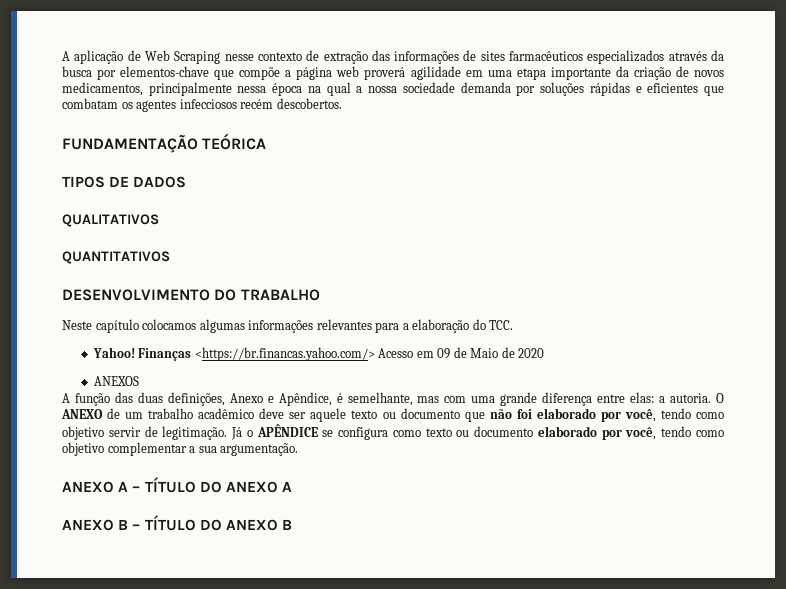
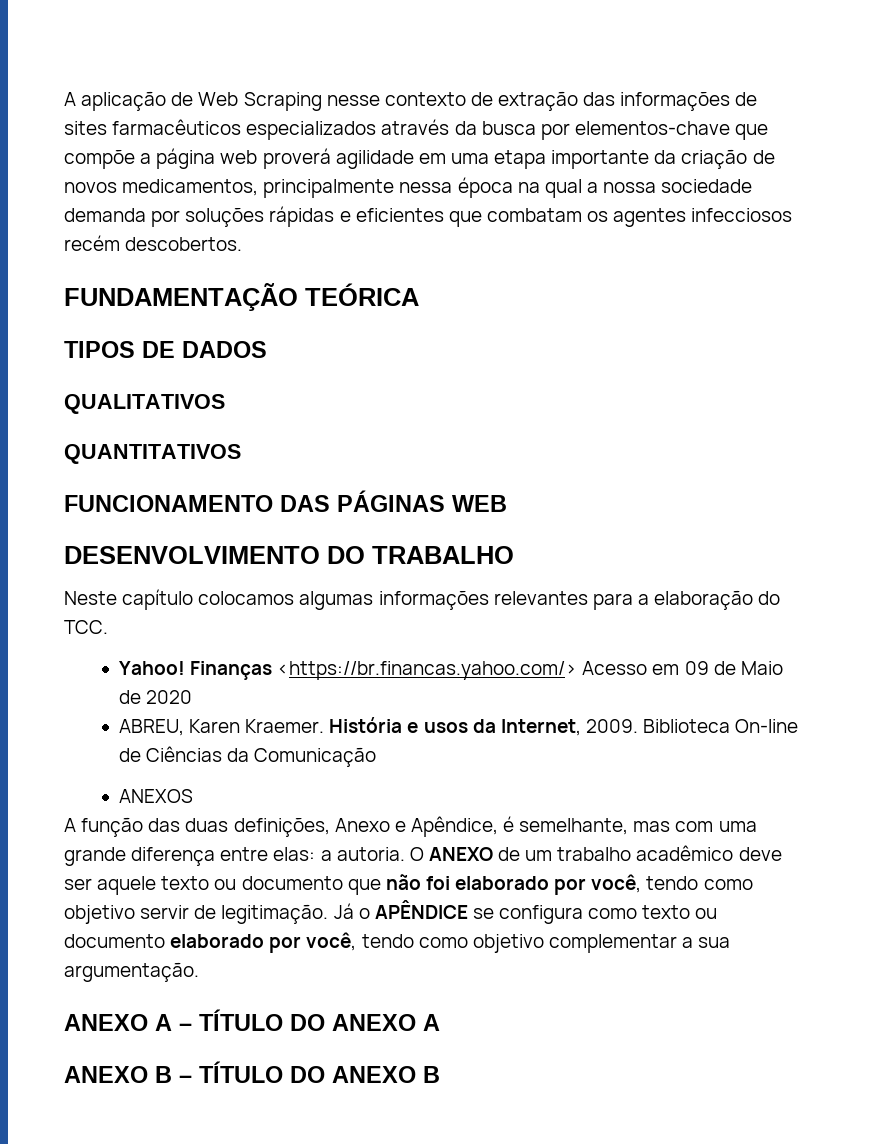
(170, 257) none -> [64,490,507,512] // FUNCIONAMENTO DAS PÁGINAS WEB
(545, 353) none -> [118,717,799,736] [118,746,377,767] // ABREU, Karen Kraemer. História e usos da Internet, 2009. Biblioteca On-line de Ciências da Comunicação

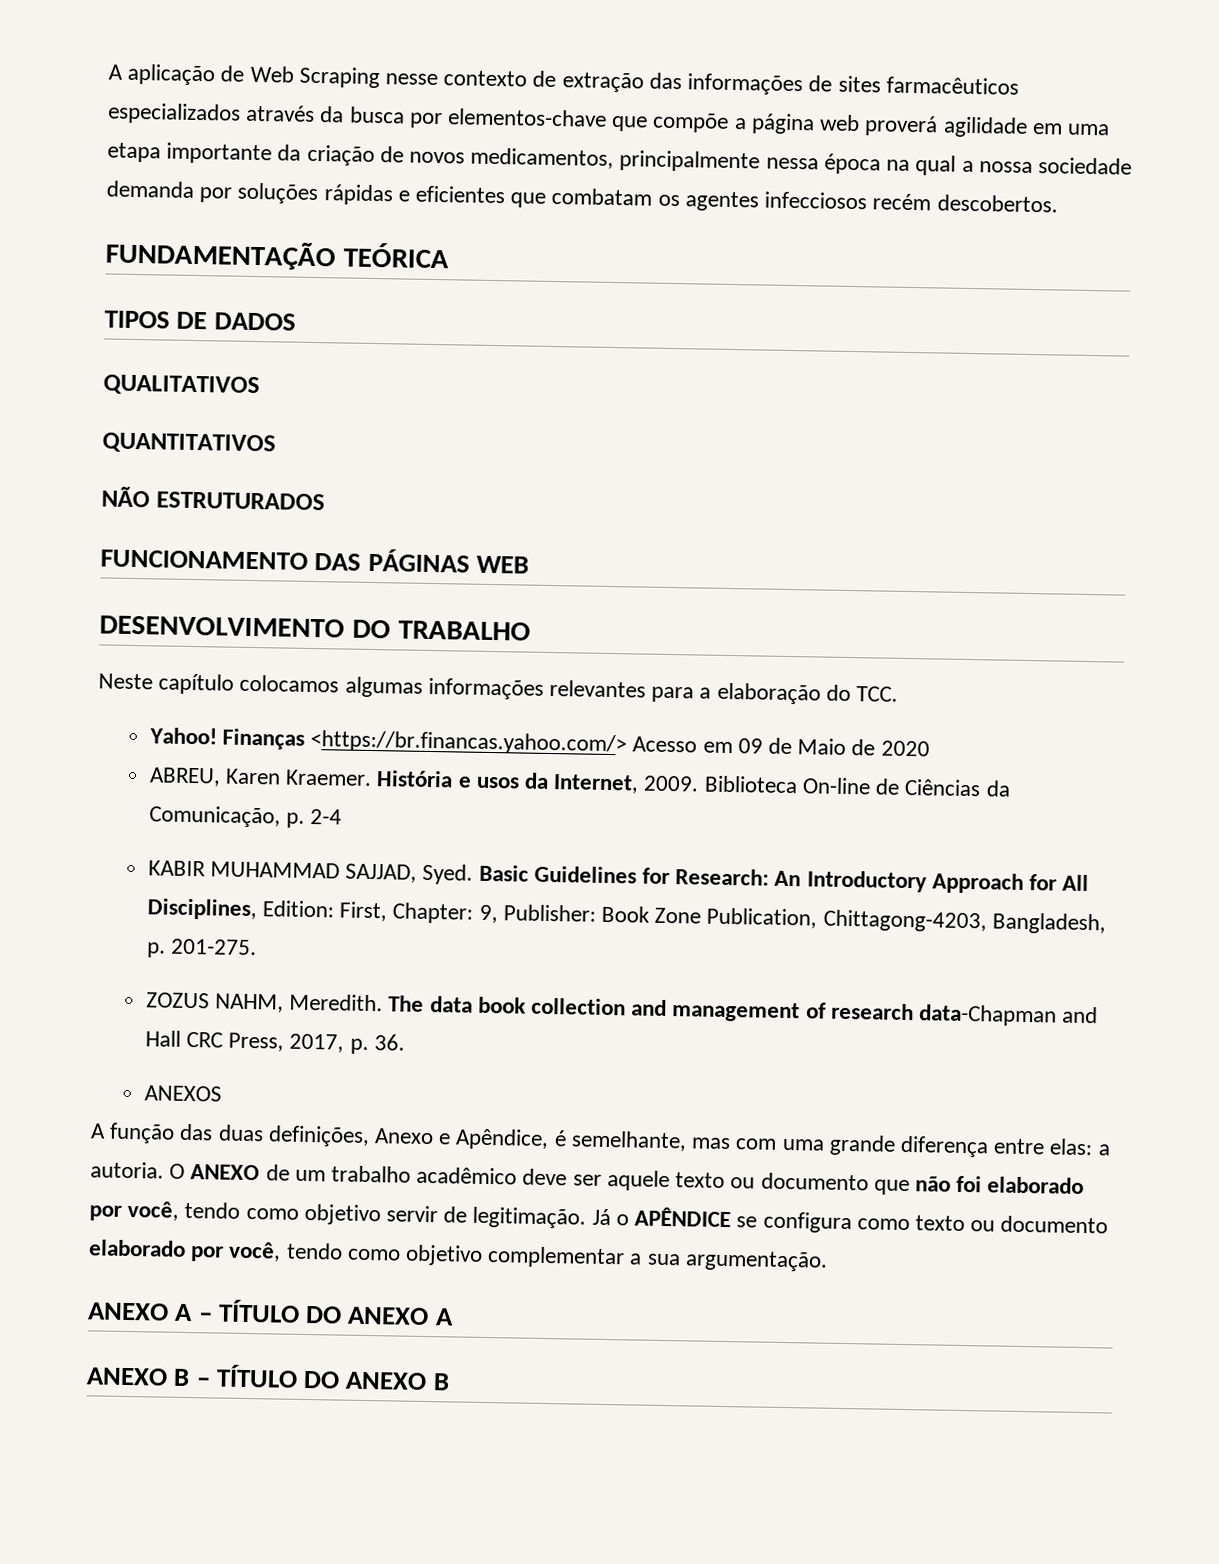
(241, 454) none -> [101,486,325,511] // NÃO ESTRUTURADOS
[254,747,377,767] Comunicação -> [148,805,343,828] [147,860,1090,894] [146,898,1106,935] [145,938,258,958] [145,992,1099,1027] [144,1030,405,1054] Comunicação, p. 2-4 // KABIR MUHAMMAD SAJJAD, Syed. Basic Guidelines for Research: An Introductory Approach for All Disciplines, Edition: First, Chapter: 9, Publisher: Book Zone Publication, Chittagong-4203, Bangladesh, p. 201-275. // ZOZUS NAHM, Meredith. The data book collection and management of research data-Chapman and Hall CRC Press, 2017, p. 36.

